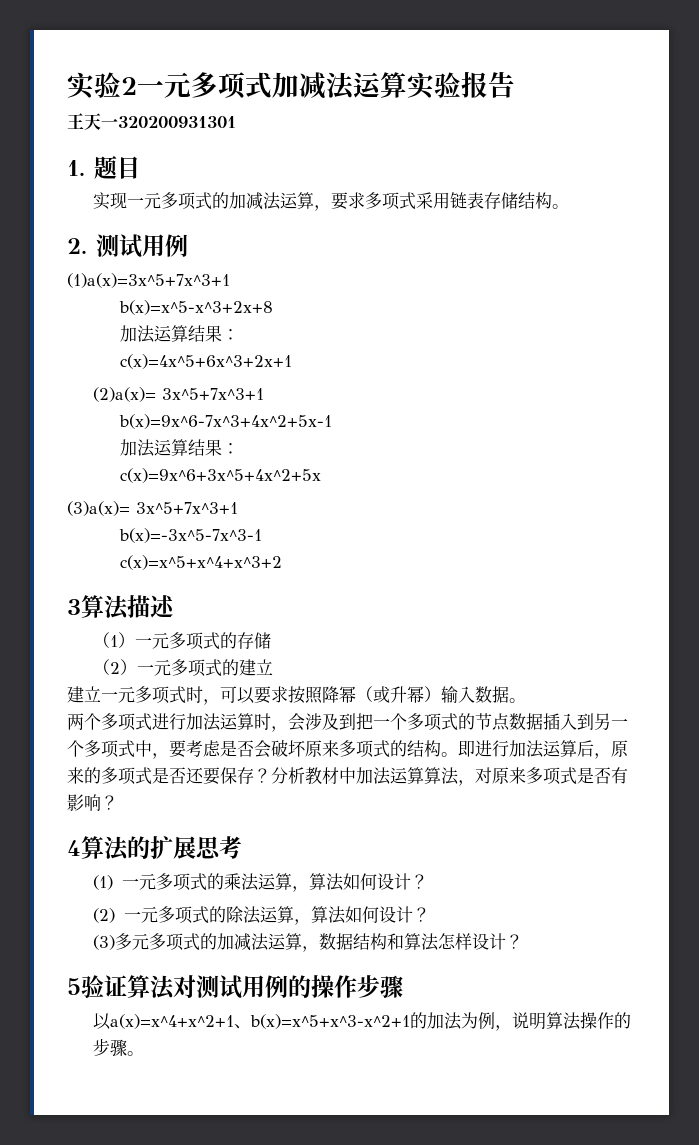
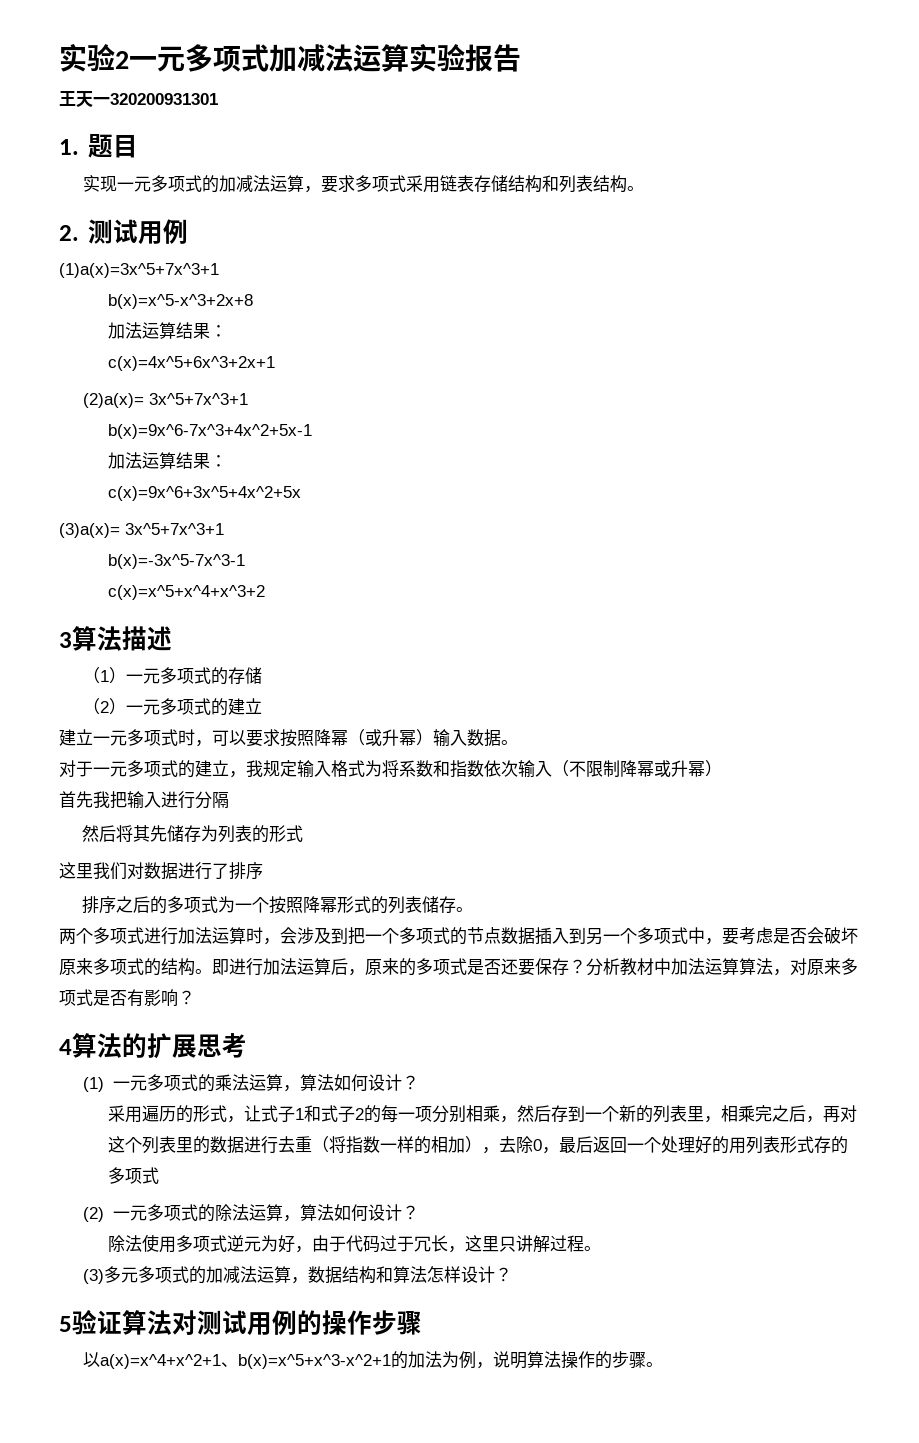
(553, 200) none -> [542,175,628,193] 和列表结构
(526, 700) none -> [59,760,722,778] [59,791,229,809] [81,825,303,843] [59,862,263,880] [81,896,473,914] // 对于一元多项式的建立，我规定输入格式为将系数和指数依次输入（不限制降幂或升幂） // 首先我把输入进行分隔 // 然后将其先储存为列表的形式 // 这里我们对数据进行了排序 // 排序之后的多项式为一个按照降幂形式的列表储存。
(428, 881) none -> [107,1105,857,1123] [107,1136,848,1154] [107,1167,159,1184] // 采用遍历的形式，让式子1和式子2的每一项分别相乘，然后存到一个新的列表里，相乘完之后，再对这个列表里的数据进行去重（将指数一样的相加），去除0，最后返回一个处理好的用列表形式存的多项式
(430, 914) none -> [107,1234,601,1253] // 除法使用多项式逆元为好，由于代码过于冗长，这里只讲解过程。

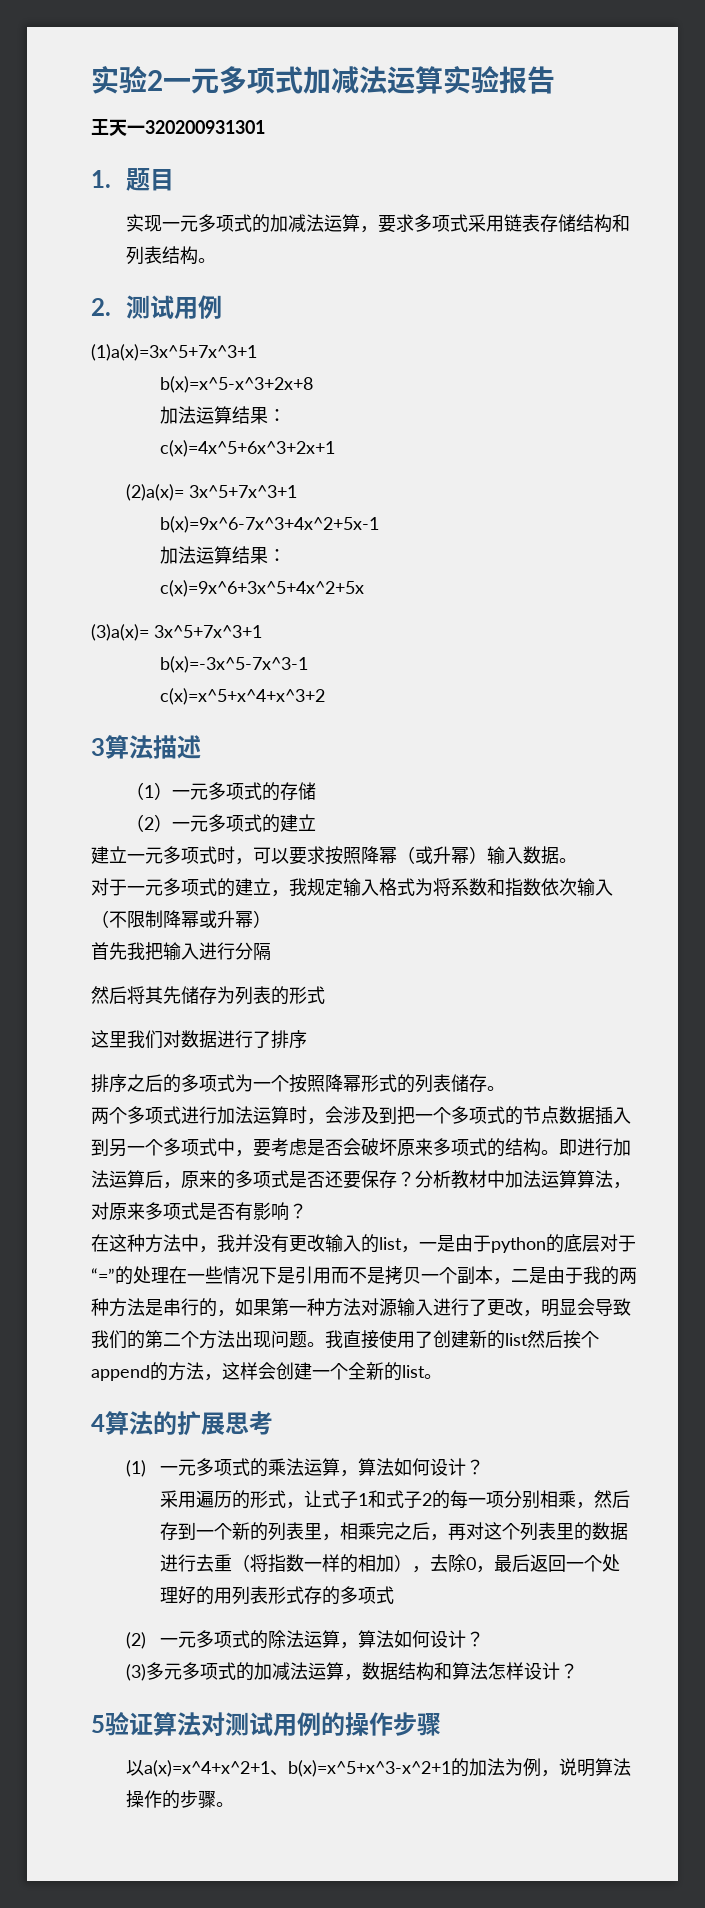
(195, 997) none -> [91,1234,636,1253] [91,1266,637,1285] [91,1298,631,1317] [91,1330,599,1349] [91,1362,442,1381] // 在这种方法中，我并没有更改输入的list，一是由于python的底层对于“=”的处理在一些情况下是引用而不是拷贝一个副本，二是由于我的两种方法是串行的，如果第一种方法对源输入进行了更改，明显会导致我们的第二个方法出现问题。我直接使用了创建新的list然后挨个append的方法，这样会创建一个全新的list。
[107,1234,601,1253] // 除法使用多项式逆元为好，由于代码过于冗长，这里只讲解过程。 -> (485, 1639) none

